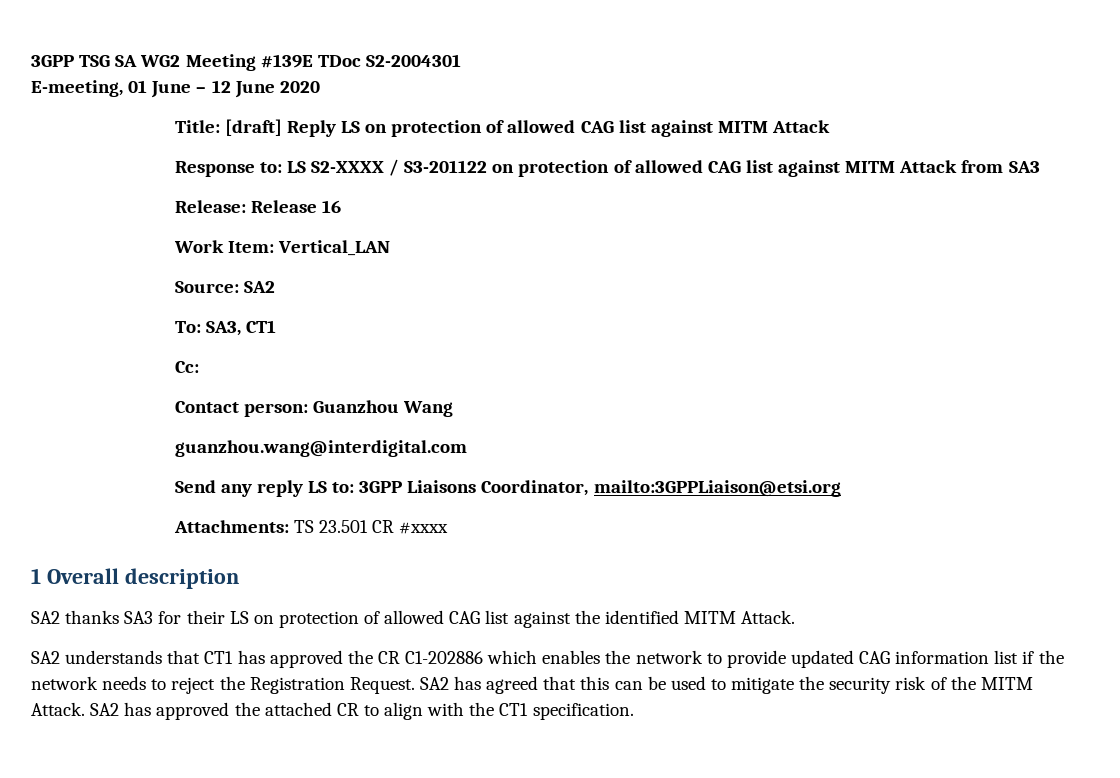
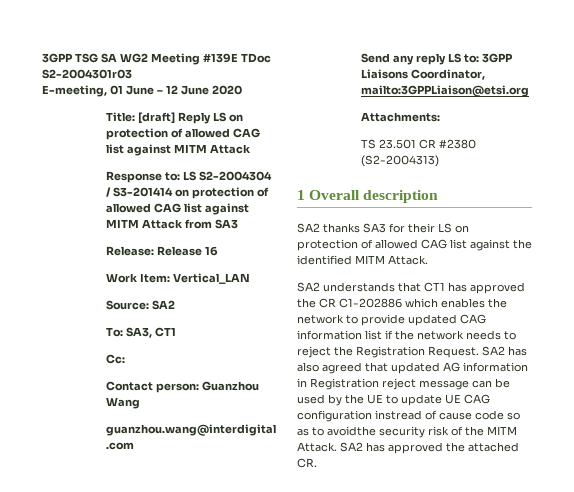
[365,54,461,67] S2-2004301 -> [42,69,132,79] S2-2004301r03
[310,159,488,176] S2-XXXX / S3-201122 -> [198,171,272,181] [105,187,173,197] S2-2004304 / S3-201414
(289, 526) none -> (440, 117) //
[399,522,449,534] #xxxx -> [438,139,476,149] [360,155,439,167] #2380 (S2-2004313)
(482, 683) none -> [297,362,319,372] also
[580,676,825,694] this can be used to mitigate the -> [391,362,528,374] [297,378,510,390] [297,394,490,406] [297,410,520,422] [297,426,376,436] updated AG information in Registration reject message can be used by the UE to update UE CAG configuration instread of cause code so as to avoidthe
[336,702,634,720] CR to align with the CT1 specification. -> [297,458,317,468] CR.

